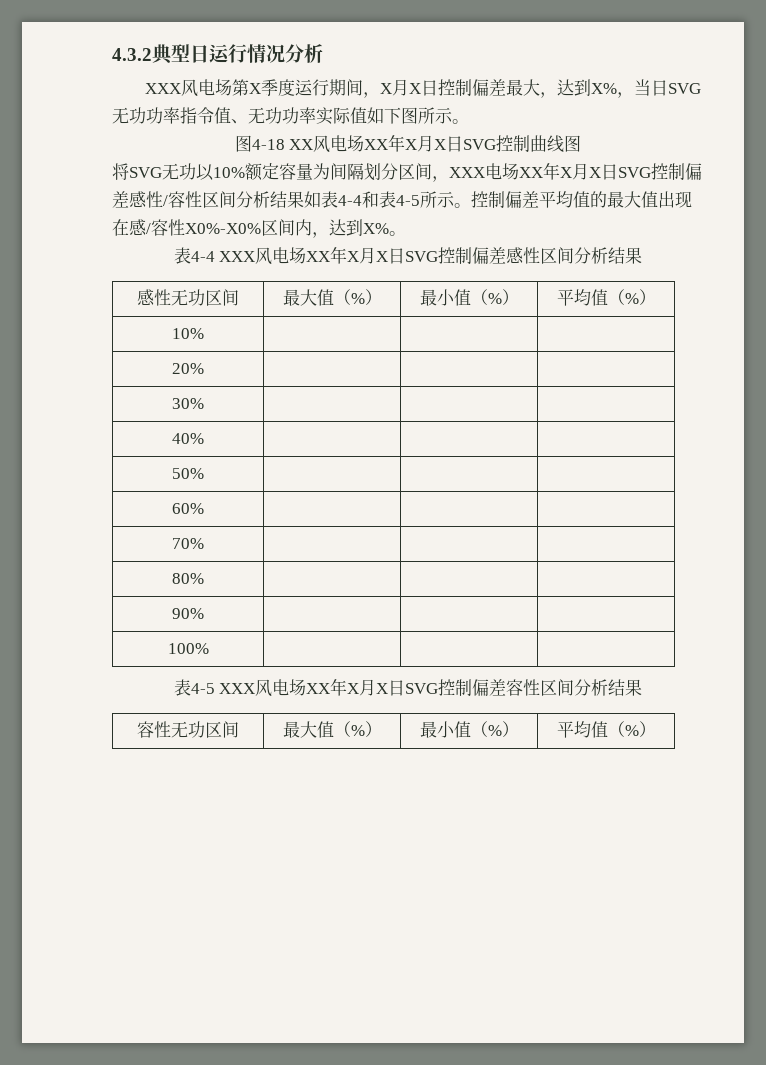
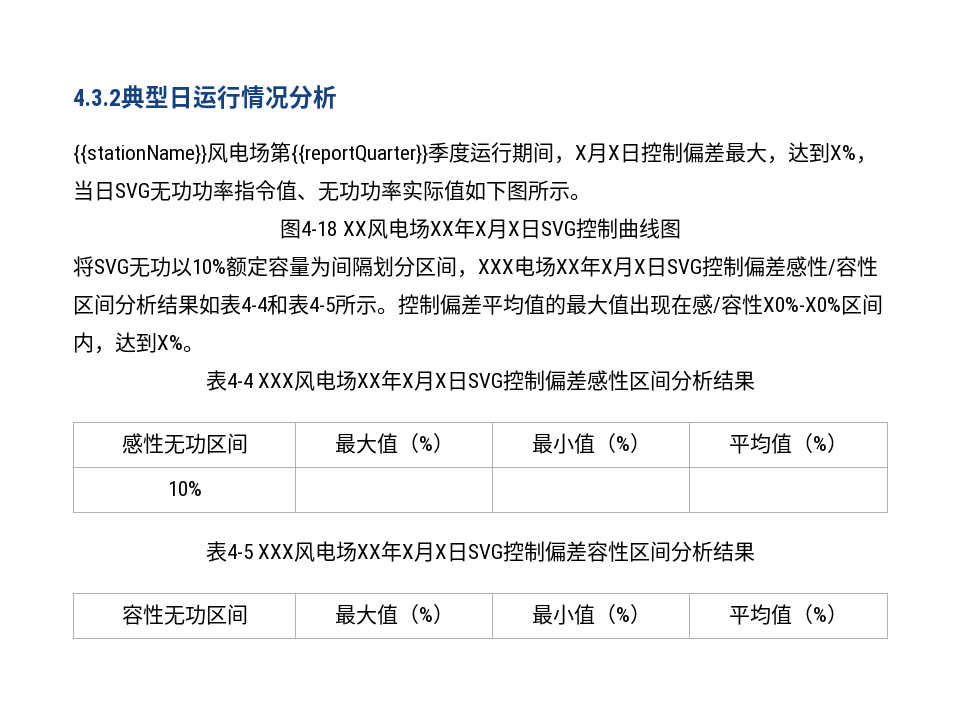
[144,83,181,94] XXX -> [73,144,207,165] {{stationName}}
[248,83,261,94] X -> [291,144,428,165] {{reportQuarter}}
[172,363,204,374] [172,398,204,409] [172,433,204,444] [172,468,204,479] [172,503,204,514] [172,538,204,549] [172,573,204,584] [172,608,204,619] [167,643,209,654] // 20% | | | // 30% | | | // 40% | | | // 50% | | | // 60% | | | // 70% | | | // 80% | | | // 90% | | | // 100% | | | -> (202, 488) none

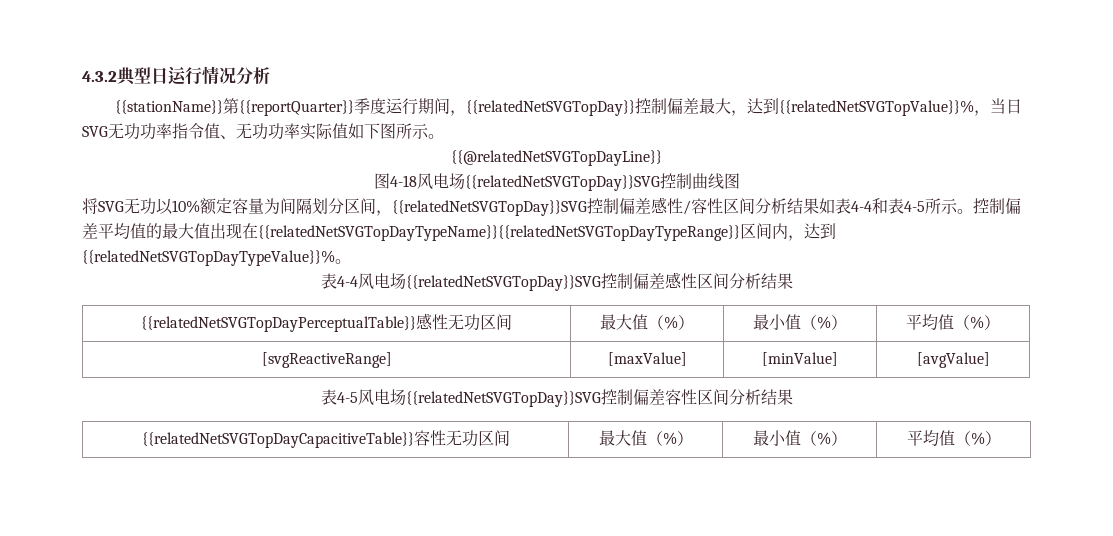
[207,142,270,163] 风电场 -> (223, 107) none
[575,143,641,163] X月X日 -> [465,100,635,116] {{relatedNetSVGTopDay}}
[830,145,856,160] X% -> [778,100,974,116] {{relatedNetSVGTopValue}}%
(591, 197) none -> [451,150,662,166] // {{@relatedNetSVGTopDayLine}}
[342,218,576,239] XX风电场XX年X月X日SVG -> [416,173,660,191] 风电场{{relatedNetSVGTopDay}}SVG
[478,256,702,277] XXX电场XX年X月X日SVG -> [392,200,587,216] {{relatedNetSVGTopDay}}SVG
[692,294,841,315] 感/容性X0%-X0% -> [258,225,740,241] {{relatedNetSVGTopDayTypeName}}{{relatedNetSVGTopDayTypeRange}}
[157,335,183,350] X% -> [82,250,335,266] {{relatedNetSVGTopDayTypeValue}}%
[258,370,504,391] XXX风电场XX年X月X日SVG -> [357,273,601,291] 风电场{{relatedNetSVGTopDay}}SVG
(756, 381) none -> [141,316,416,332] {{relatedNetSVGTopDayPerceptualTable}}
[167,481,202,496] [205,541,504,562] 10% | | | // 表4-5 XXX风电场XX年X月X日SVG -> [261,352,392,368] [607,352,687,366] [762,352,838,366] [916,352,990,368] [320,389,601,407] [svgReactiveRange] | [maxValue] | [minValue] | [avgValue] // 表4-5风电场{{relatedNetSVGTopDay}}SVG
(756, 552) none -> [141,432,414,448] {{relatedNetSVGTopDayCapacitiveTable}}

